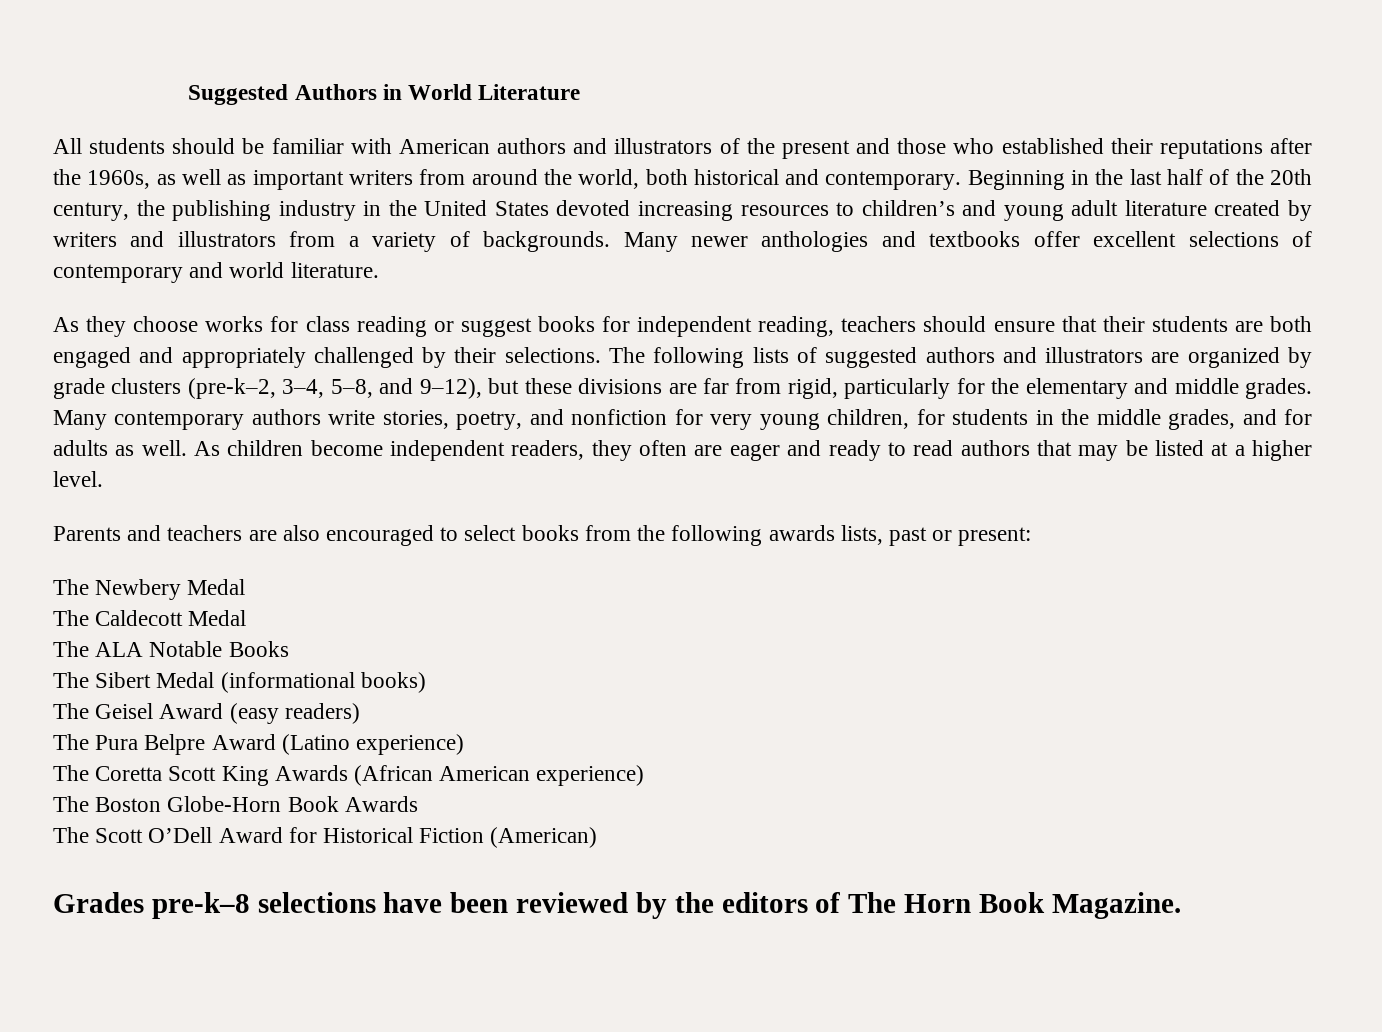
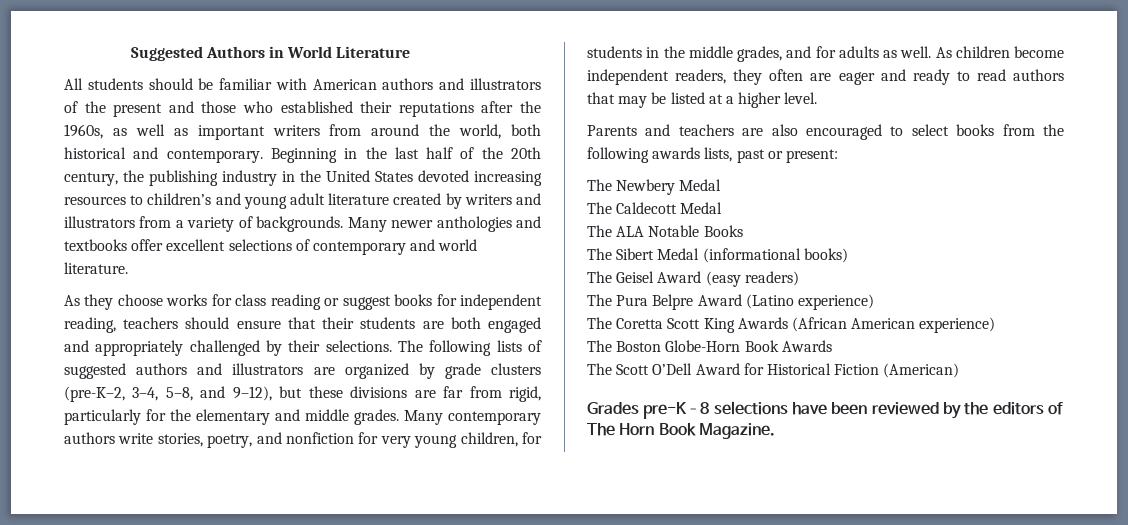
[187,378,276,399] (pre-k–2, -> [64,386,125,402] (pre-K–2,
[151,892,250,919] pre-k–8 -> [643,402,710,419] pre-K–8

